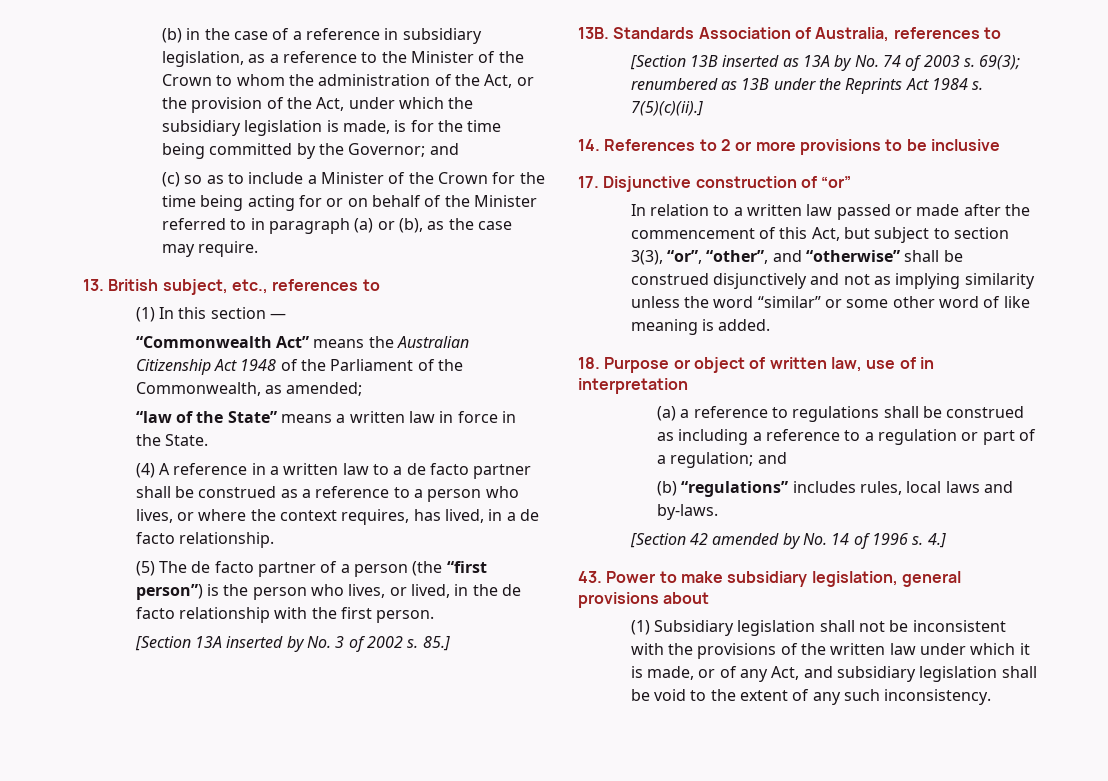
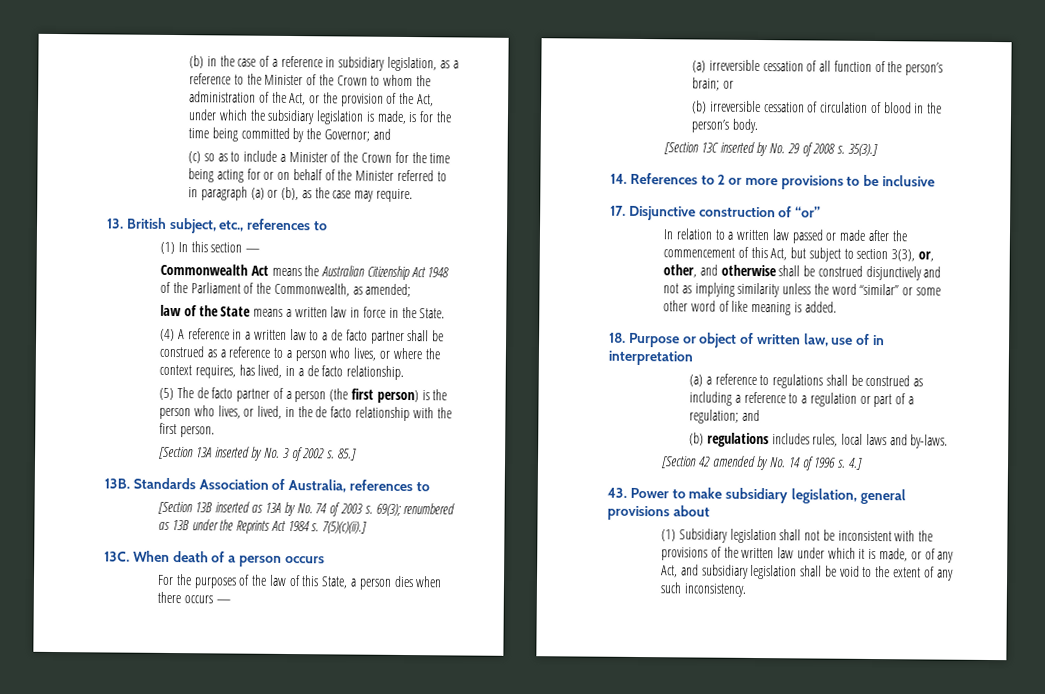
[135,336,310,348] “Commonwealth Act” -> [159,263,269,276] Commonwealth Act
[135,411,277,423] “law of the State” -> [159,304,252,317] law of the State
[446,561,487,573] [135,584,203,600] “first person”) -> [350,388,419,404] first person)
(703, 108) none -> [104,550,325,567] [156,574,443,590] [156,591,231,604] [691,59,944,76] [691,77,734,91] [691,100,943,114] [690,118,758,134] [663,141,878,157] // 13C. When death of a person occurs // For the purposes of the law of this State, a person dies when there occurs — // (a) irreversible cessation of all function of the person’s brain; or // (b) irreversible cessation of circulation of blood in the person’s body. // [Section 13C inserted by No. 29 of 2008 s. 35(3).]
[667,250,901,264] “or”, “other”, and “otherwise” -> [917,251,934,262] [662,264,777,278] or, other, and otherwise
[681,481,789,497] “regulations” -> [706,432,769,448] regulations

